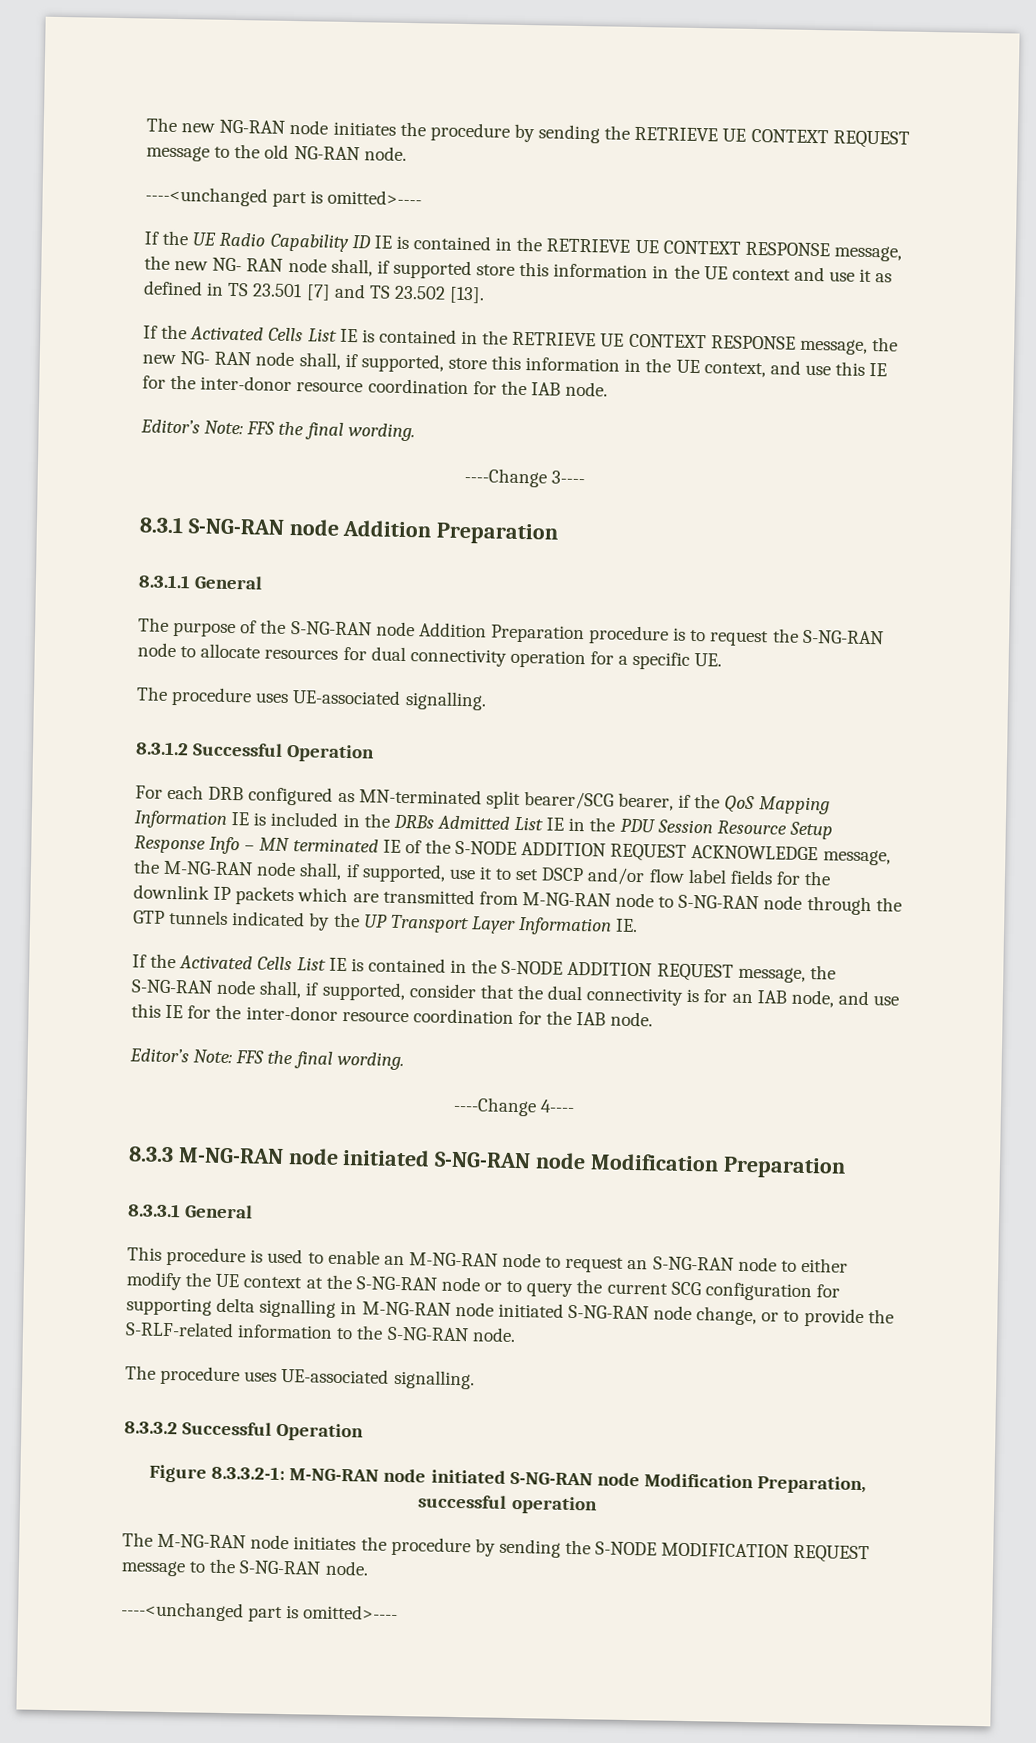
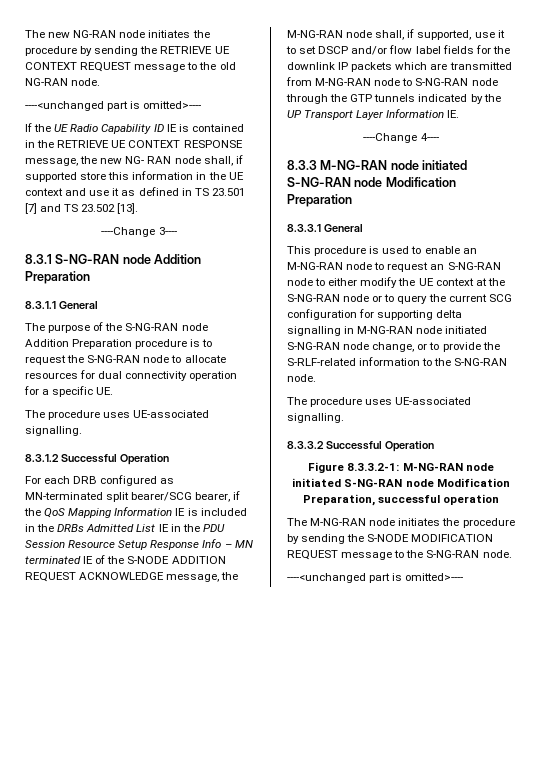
[143,324,898,355] [142,351,888,378] [142,374,609,397] [140,419,415,442] // If the Activated Cells List IE is contained in the RETRIEVE UE CONTEXT RESPONSE message, the new NG- RAN node shall, if supported, store this information in the UE context, and use this IE for the inter-donor resource coordination for the IAB node. // Editor’s Note: FFS the final wording. -> (139, 208) none
[132,953,836,983] [131,979,900,1008] [131,1003,654,1027] [129,1048,404,1071] // If the Activated Cells List IE is contained in the S-NODE ADDITION REQUEST message, the S-NG-RAN node shall, if supported, consider that the dual connectivity is for an IAB node, and use this IE for the inter-donor resource coordination for the IAB node. // Editor’s Note: FFS the final wording. -> (460, 114) none

